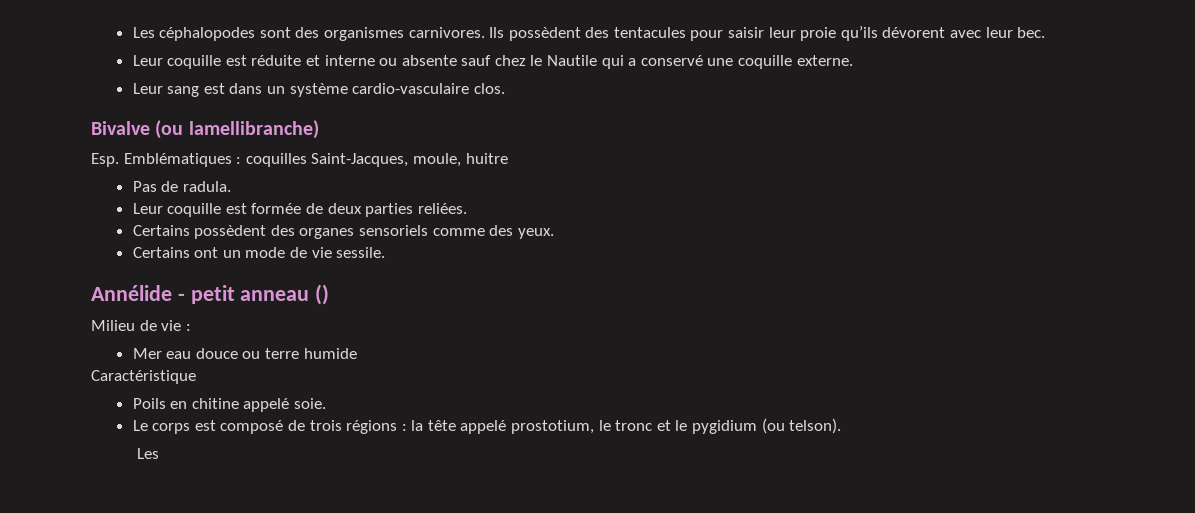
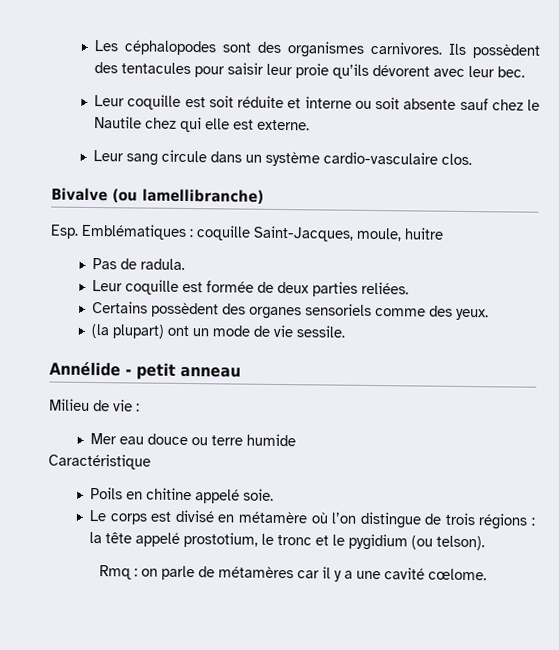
(247, 60) none -> [208,95,234,108] soit
(398, 62) none -> [375,97,401,110] soit
[601,55,793,69] qui a conservé une coquille -> [145,116,255,133] chez qui elle est
[203,83,225,94] est -> [161,149,208,163] circule
[245,153,307,167] coquilles -> [196,225,251,241] coquille
[132,247,190,258] Certains -> [91,324,165,339] (la plupart)
[315,284,330,305] () -> (241, 372) none
[220,420,284,434] composé -> [174,509,422,529] divisé en métamère où l’on distingue
[136,448,159,459] Les -> [99,565,488,582] Rmq : on parle de métamères car il y a une cavité cœlome.

